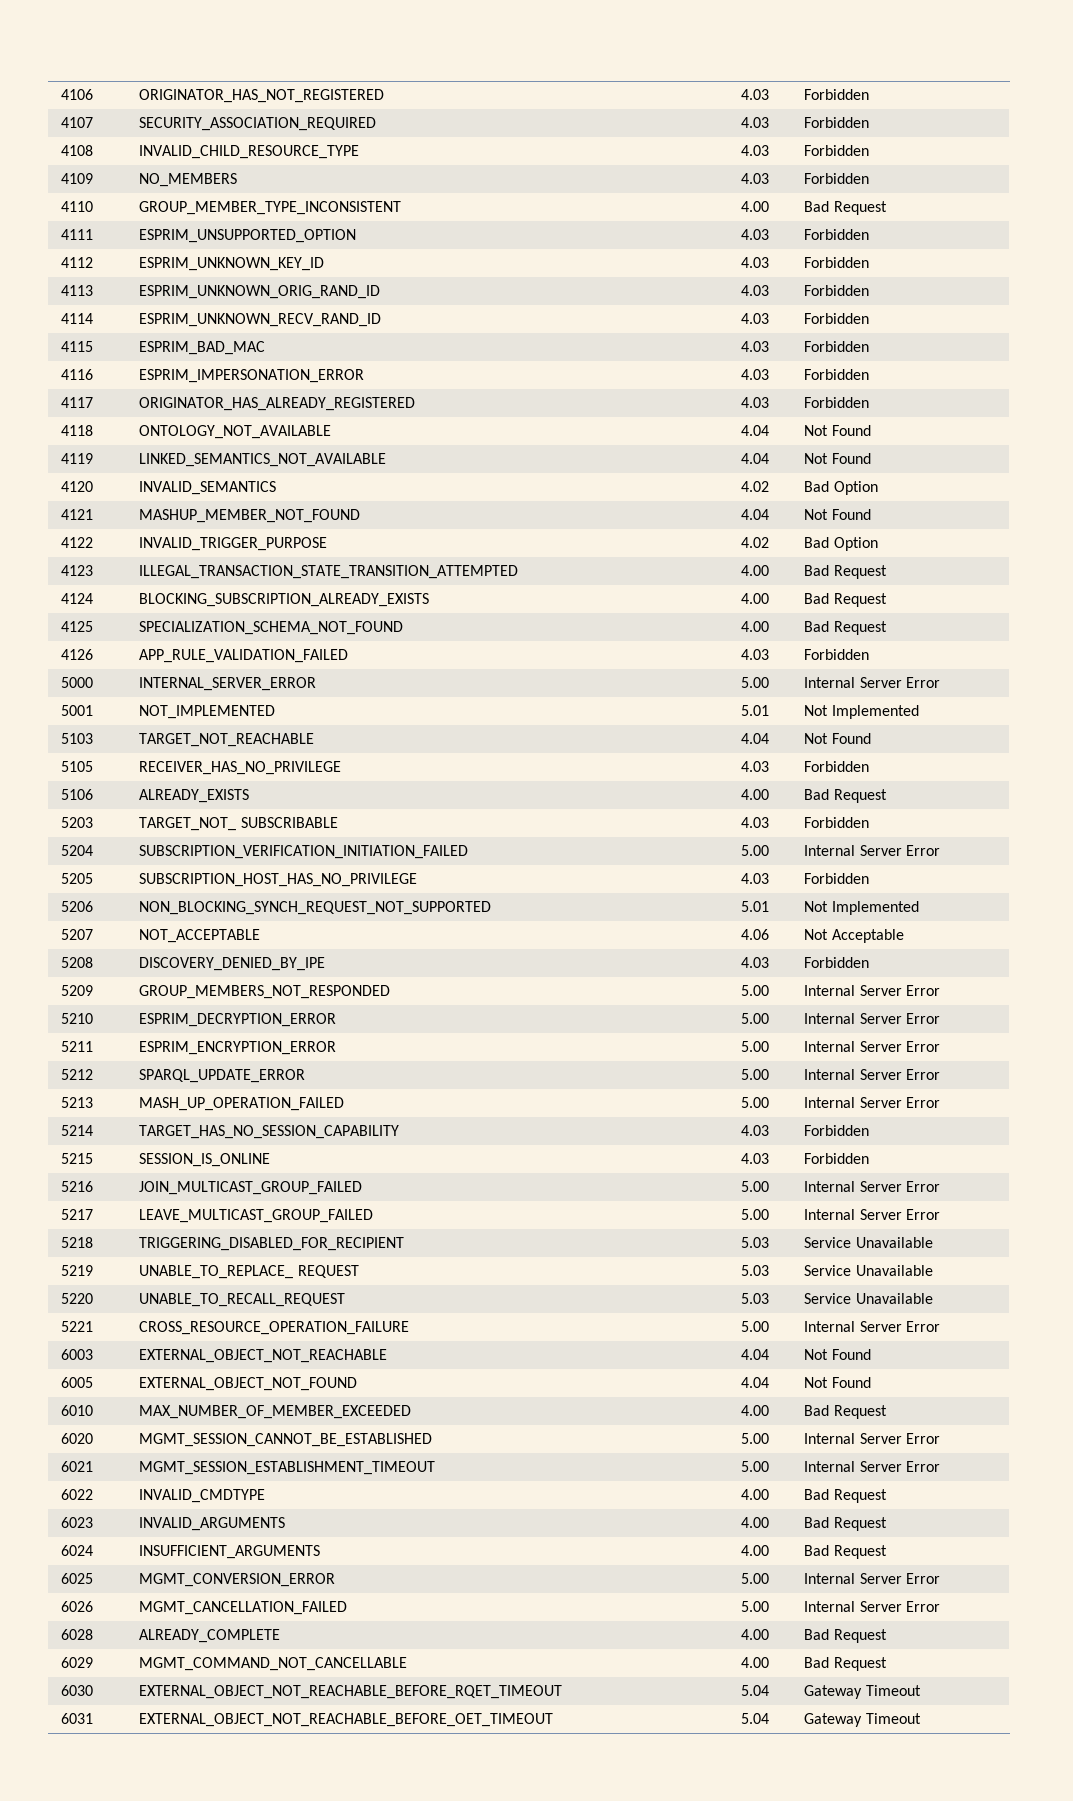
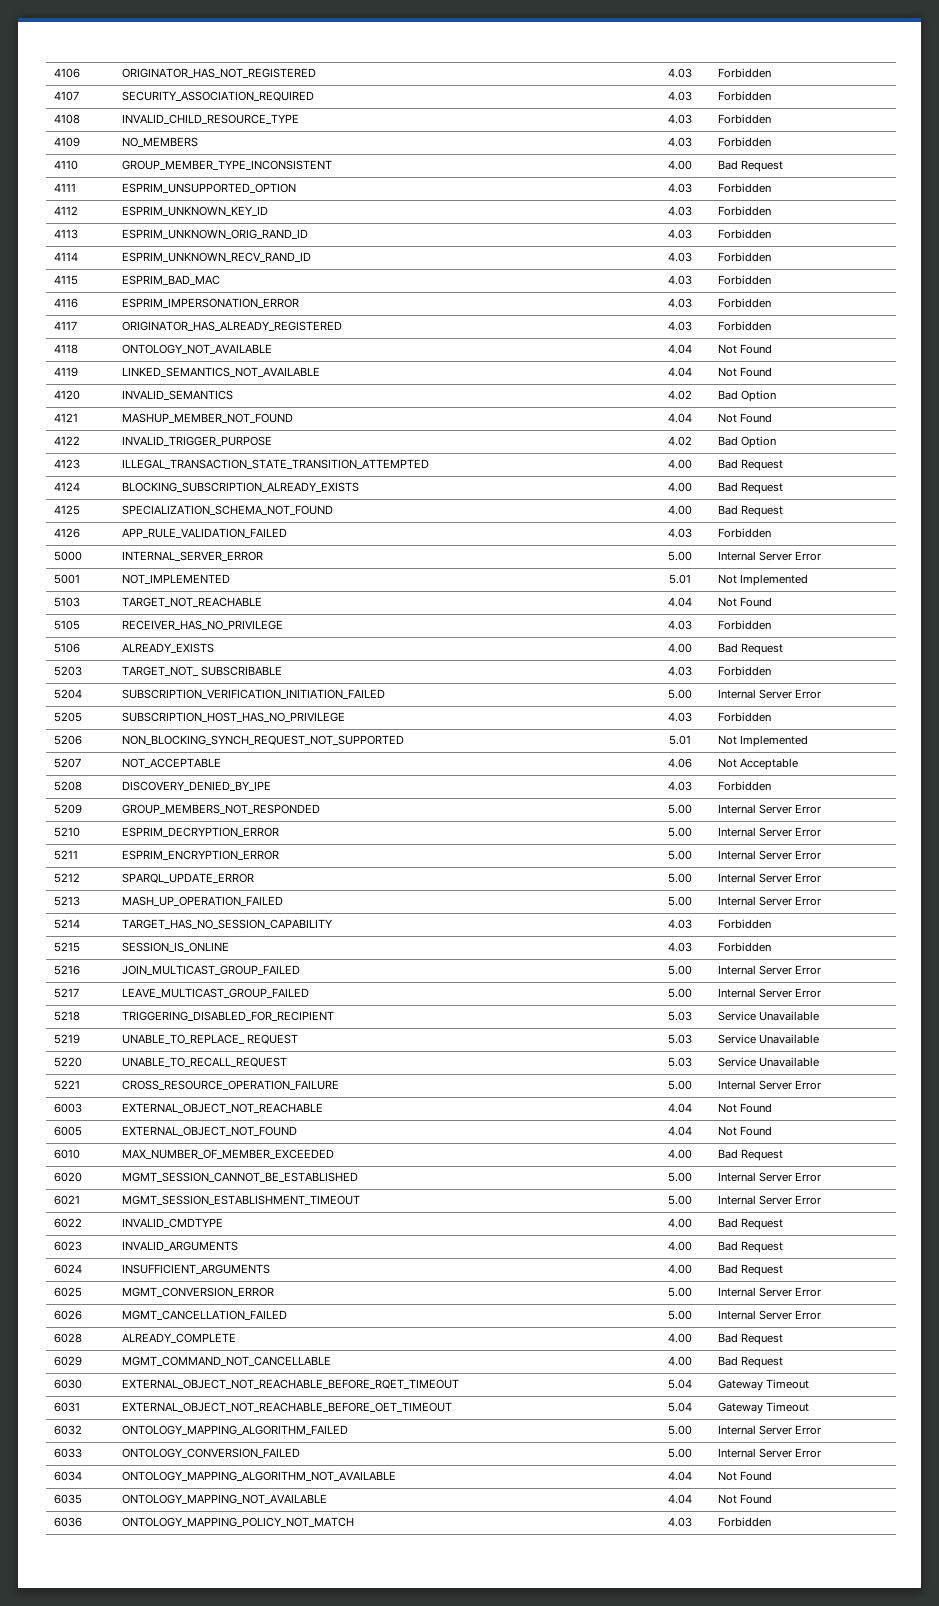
(921, 1718) none -> [54,1425,83,1435] [122,1425,349,1435] [667,1425,692,1435] [718,1425,822,1435] [54,1448,83,1458] [122,1448,301,1458] [667,1448,692,1458] [718,1448,822,1458] [54,1471,83,1481] [122,1471,397,1481] [667,1471,692,1481] [718,1471,773,1481] [54,1494,83,1504] [122,1494,328,1504] [667,1494,692,1504] [718,1494,773,1504] [54,1517,83,1527] [122,1517,355,1527] [667,1517,692,1527] [718,1517,772,1527] // 6032 | ONTOLOGY_MAPPING_ALGORITHM_FAILED | 5.00 | Internal Server Error // 6033 | ONTOLOGY_CONVERSION_FAILED | 5.00 | Internal Server Error // 6034 | ONTOLOGY_MAPPING_ALGORITHM_NOT_AVAILABLE | 4.04 | Not Found // 6035 | ONTOLOGY_MAPPING_NOT_AVAILABLE | 4.04 | Not Found // 6036 | ONTOLOGY_MAPPING_POLICY_NOT_MATCH | 4.03 | Forbidden

